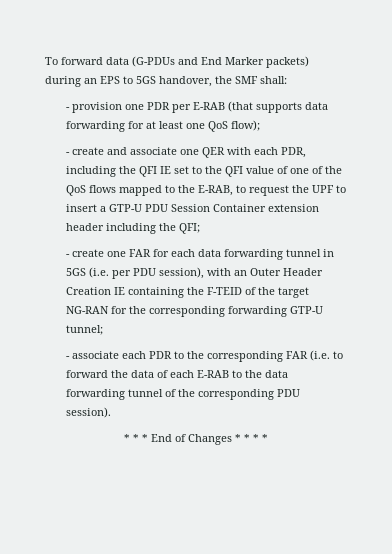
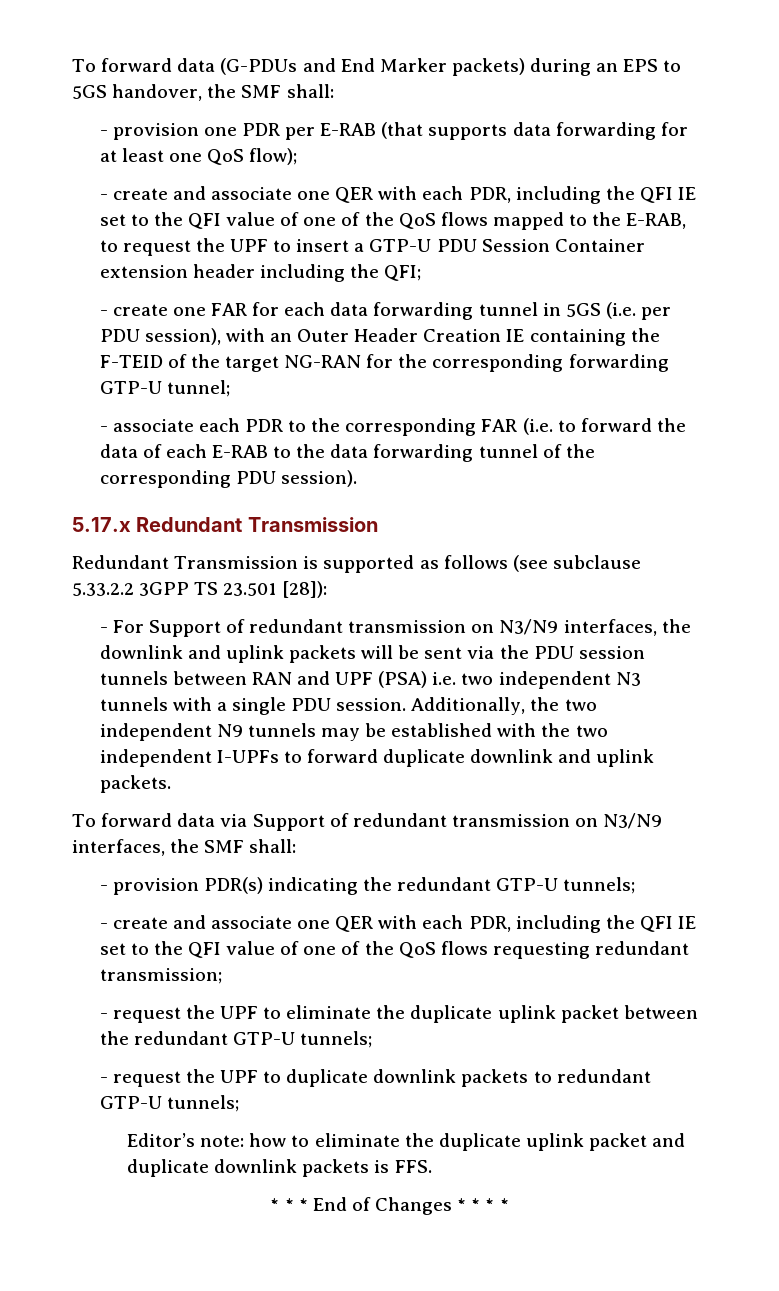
(111, 412) none -> [72,517,378,532] [72,555,641,573] [72,581,327,598] [99,619,691,637] [99,645,645,663] [99,671,641,689] [99,697,597,715] [99,723,608,741] [99,749,655,767] [99,775,171,793] [72,813,663,831] [72,839,297,856] [99,877,636,895] [99,915,697,933] [99,941,690,959] [99,968,222,984] [99,1005,698,1023] [99,1031,372,1048] [99,1069,651,1087] [99,1095,239,1112] [127,1133,686,1151] [127,1159,432,1177] // 5.17.x Redundant Transmission // Redundant Transmission is supported as follows (see subclause 5.33.2.2 3GPP TS 23.501 [28]): // - For Support of redundant transmission on N3/N9 interfaces, the downlink and uplink packets will be sent via the PDU session tunnels between RAN and UPF (PSA) i.e. two independent N3 tunnels with a single PDU session. Additionally, the two independent N9 tunnels may be established with the two independent I-UPFs to forward duplicate downlink and uplink packets. // To forward data via Support of redundant transmission on N3/N9 interfaces, the SMF shall: // - provision PDR(s) indicating the redundant GTP-U tunnels; // - create and associate one QER with each PDR, including the QFI IE set to the QFI value of one of the QoS flows requesting redundant transmission; // - request the UPF to eliminate the duplicate uplink packet between the redundant GTP-U tunnels; // - request the UPF to duplicate downlink packets to redundant GTP-U tunnels; // Editor’s note: how to eliminate the duplicate uplink packet and duplicate downlink packets is FFS.

